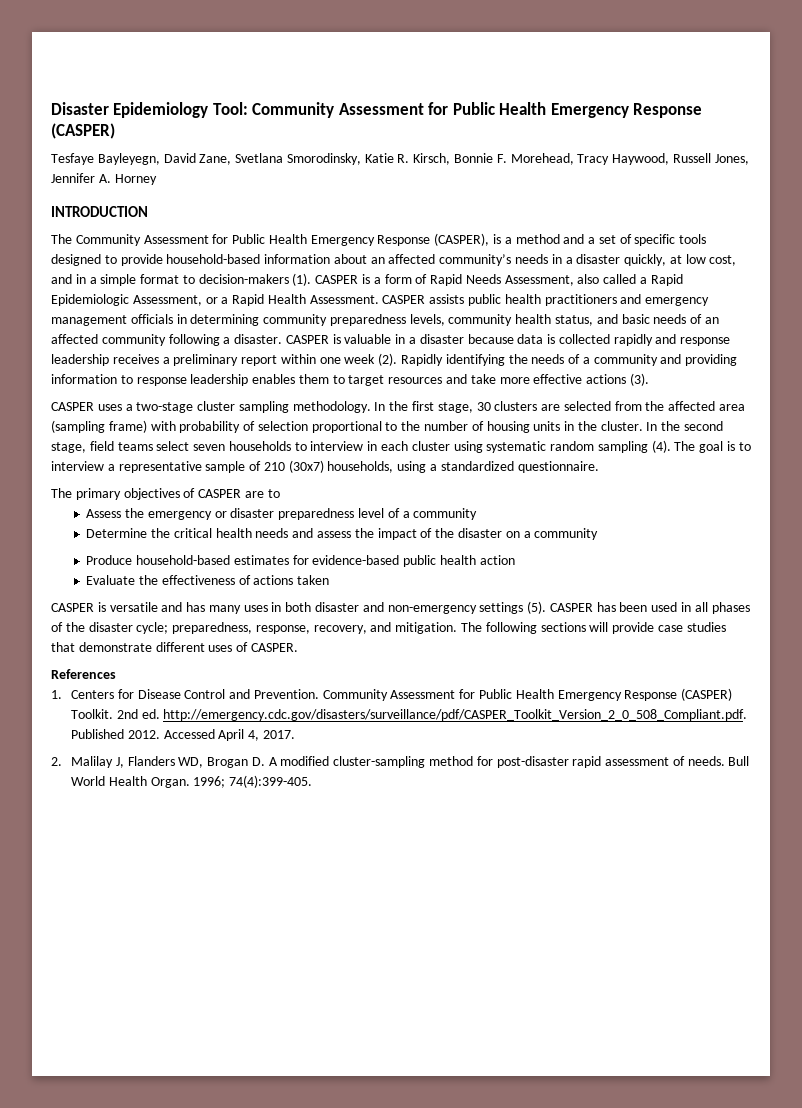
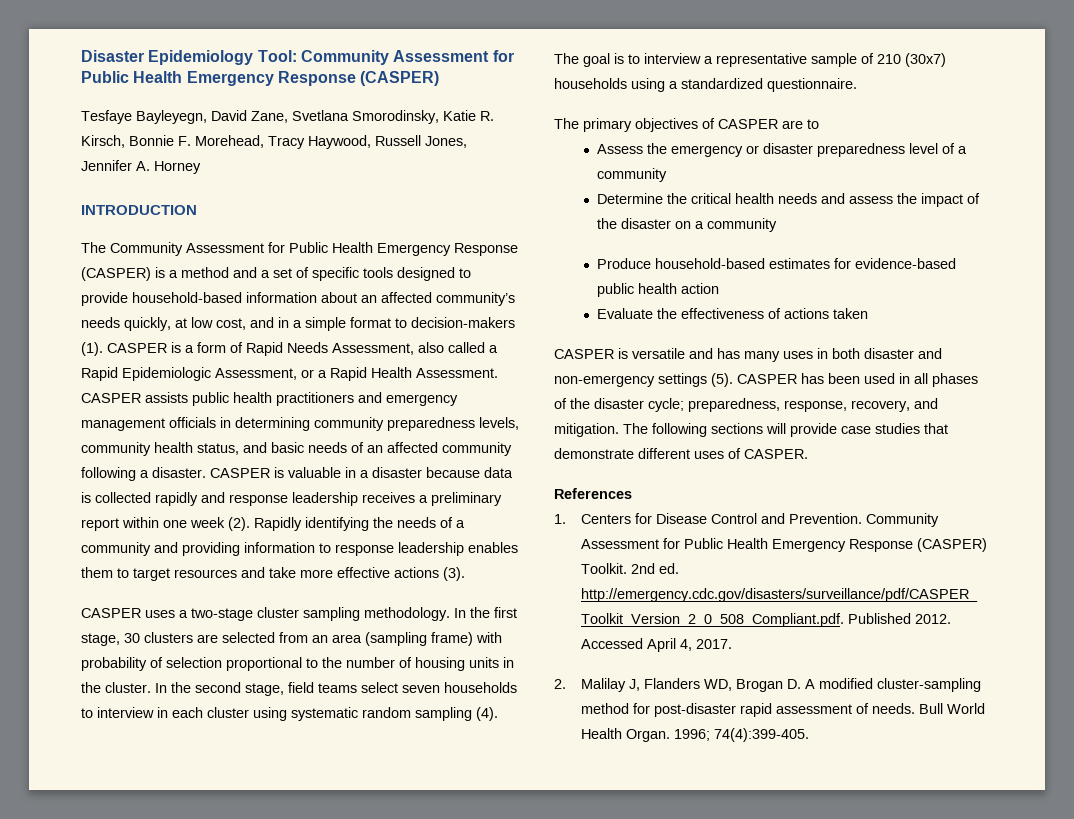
[434,233,490,246] (CASPER), -> [81,267,151,281] (CASPER)
[551,254,621,264] in a disaster -> (120, 322) none
[645,401,716,411] the affected -> [312,635,328,643] an
[327,461,394,473] households, -> [554,78,627,89] households

